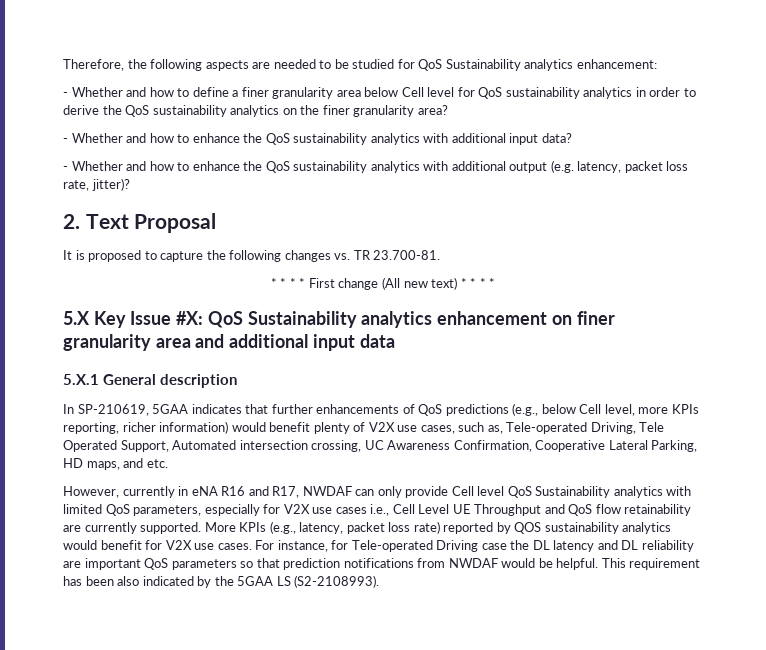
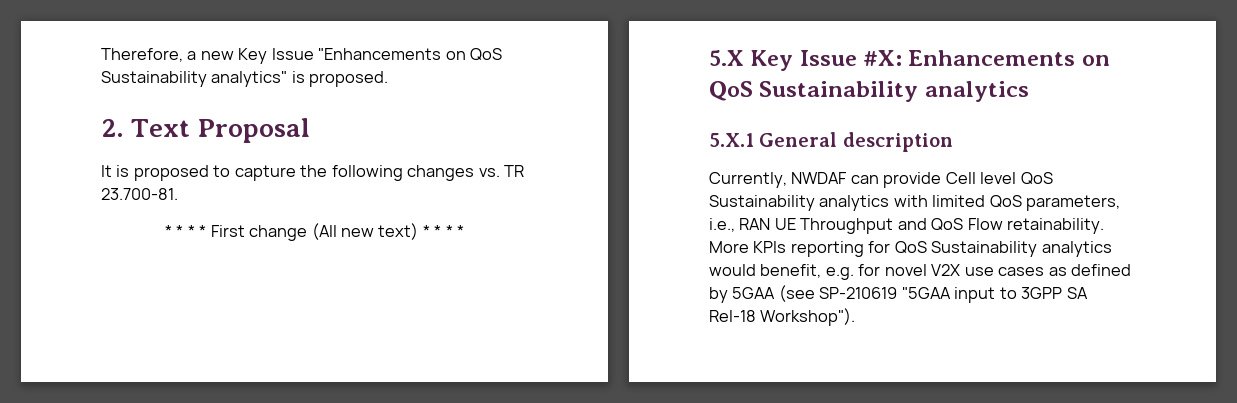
[127,59,657,71] [63,87,696,99] [63,105,448,117] [63,133,572,145] [63,160,689,173] [63,178,130,191] the following aspects are needed to be studied for QoS Sustainability analytics enhancement: // - Whether and how to define a finer granularity area below Cell level for QoS sustainability analytics in order to derive the QoS sustainability analytics on the finer granularity area? // - Whether and how to enhance the QoS sustainability analytics with additional input data? // - Whether and how to enhance the QoS sustainability analytics with additional output (e.g. latency, packet loss rate, jitter)? -> [187,48,503,64] [101,71,389,87] a new Key Issue "Enhancements on QoS Sustainability analytics" is proposed.
[207,311,615,328] [63,334,395,351] [63,374,238,388] [63,403,699,416] [63,421,665,434] [63,440,698,452] [63,458,168,470] [63,486,300,498] QoS Sustainability analytics enhancement on finer granularity area and additional input data // 5.X.1 General description // In SP-210619, 5GAA indicates that further enhancements of QoS predictions (e.g., below Cell level, more KPIs reporting, richer information) would benefit plenty of V2X use cases, such as, Tele-operated Driving, Tele Operated Support, Automated intersection crossing, UC Awareness Confirmation, Cooperative Lateral Parking, HD maps, and etc. // However, currently in eNA R16 and R17, -> [908,50,1110,66] [709,81,1029,102] [709,132,953,152] [709,172,787,188] Enhancements on QoS Sustainability analytics // 5.X.1 General description // Currently,
[377,486,402,498] only -> (879, 179) none
[204,504,692,516] [63,521,672,534] [63,540,694,552] [63,558,701,570] [63,575,380,588] especially for V2X use cases i.e., Cell Level UE Throughput and QoS flow retainability are currently supported. More KPIs (e.g., latency, packet loss rate) reported by QOS sustainability analytics would benefit for V2X use cases. For instance, for Tele-operated Driving case the DL latency and DL reliability are important QoS parameters so that prediction notifications from NWDAF would be helpful. This requirement has been also indicated by the 5GAA LS (S2-2108993). -> [709,218,1105,234] [709,241,1112,257] [709,264,1132,280] [709,285,1088,303] [709,308,856,326] i.e., RAN UE Throughput and QoS Flow retainability. More KPIs reporting for QoS Sustainability analytics would benefit, e.g. for novel V2X use cases as defined by 5GAA (see SP-210619 "5GAA input to 3GPP SA Rel-18 Workshop").

